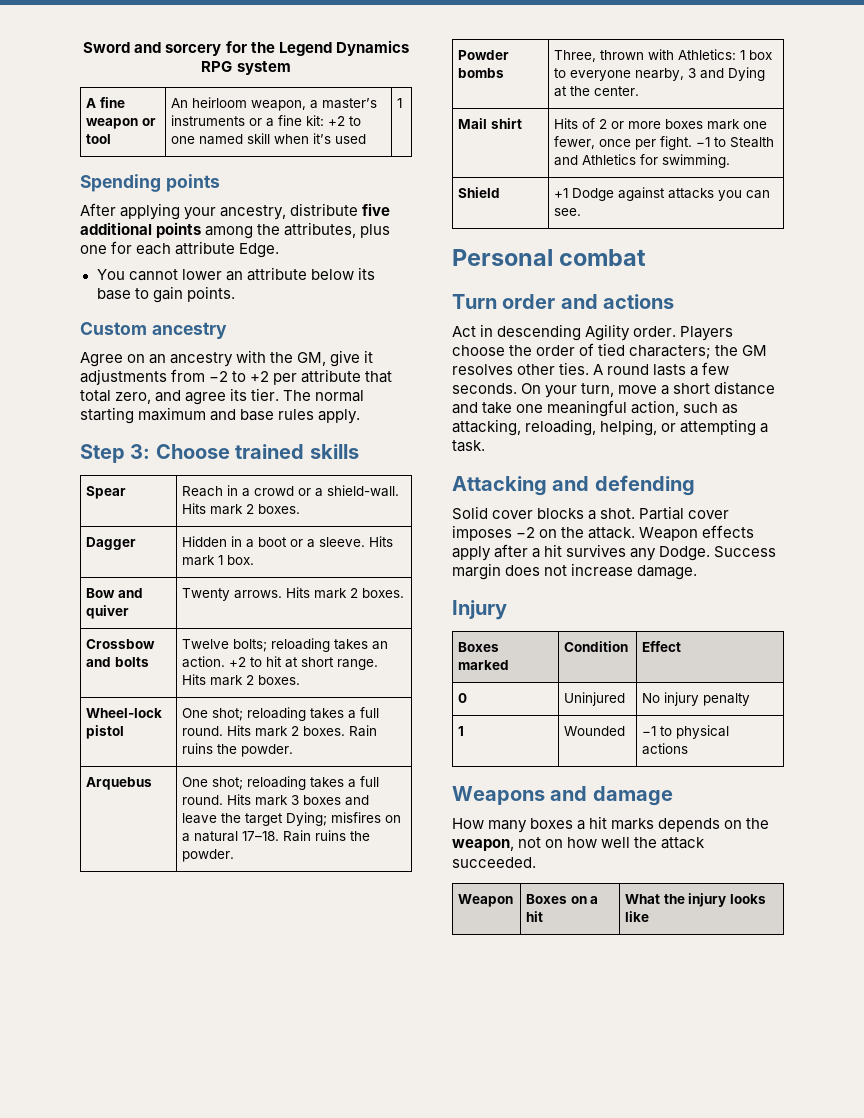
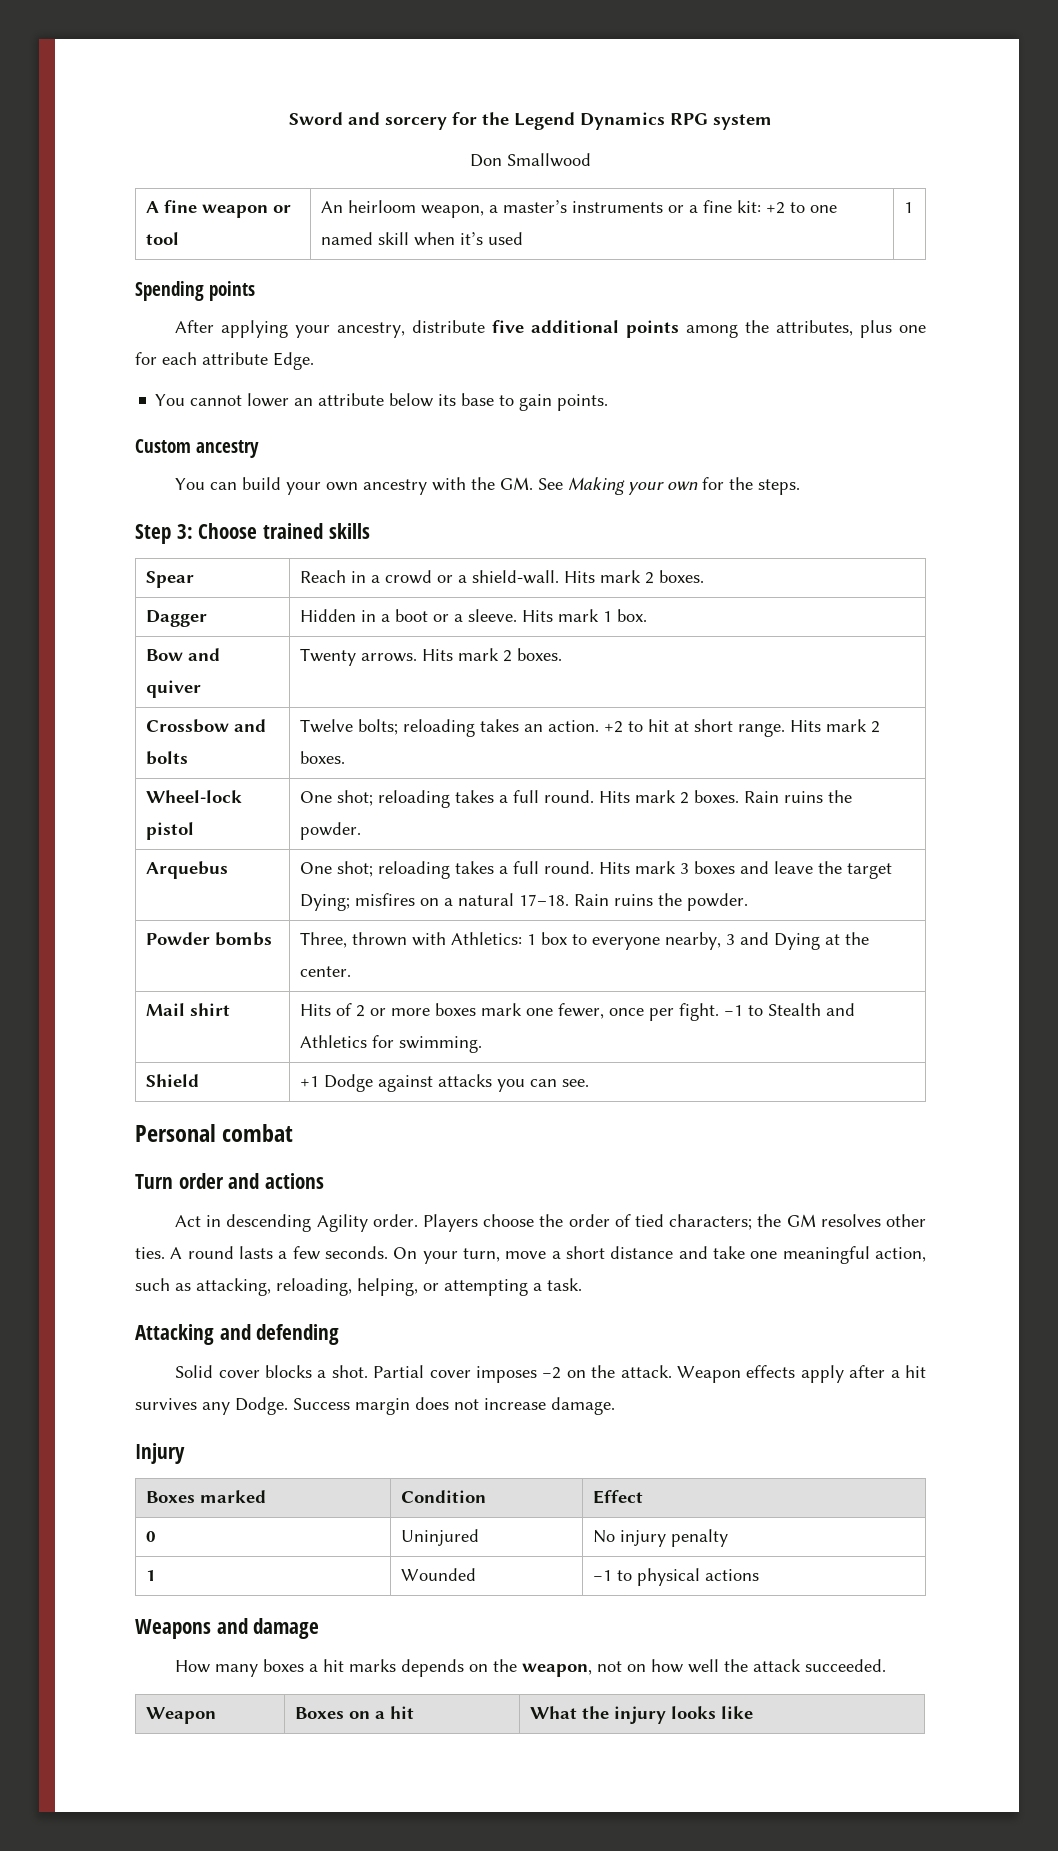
(291, 68) none -> [470,153,591,167] // Don Smallwood
[80,350,374,367] [80,369,393,385] [80,388,365,405] [80,407,361,424] Agree on an ancestry with the GM, give it adjustments from −2 to +2 per attribute that total zero, and agree its tier. The normal starting maximum and base rules apply. -> [175,477,801,495] You can build your own ancestry with the GM. See Making your own for the steps.

